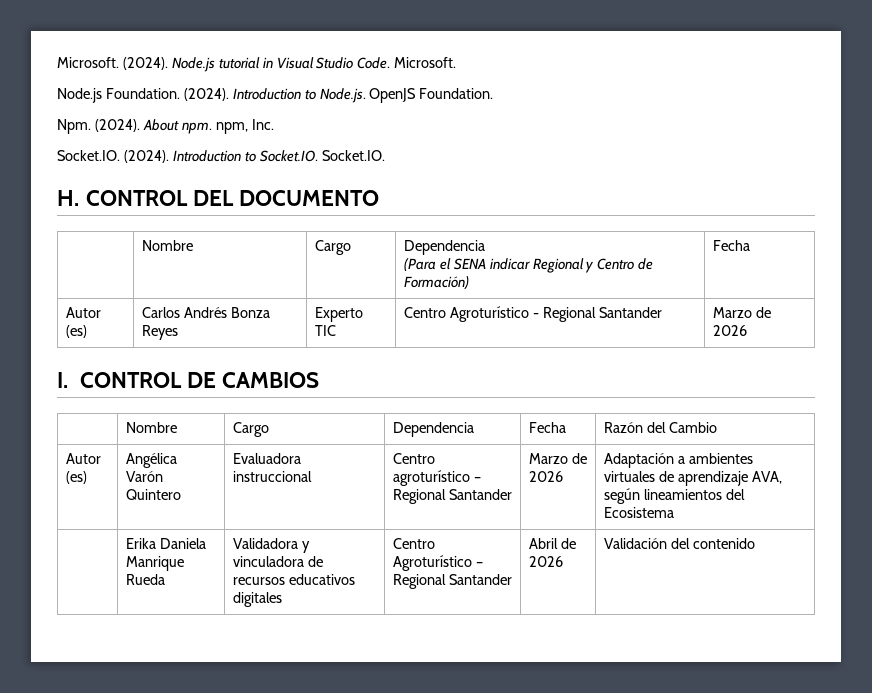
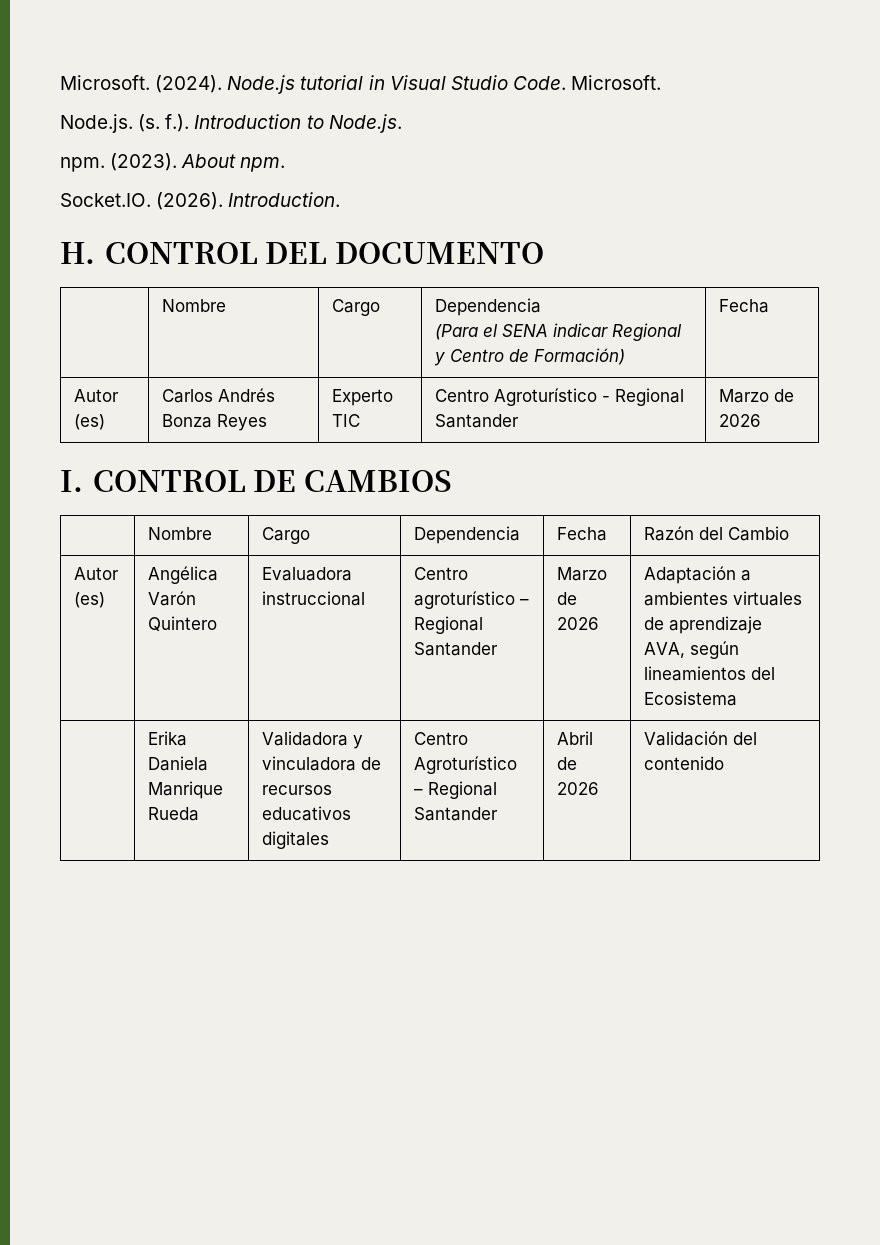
[57,88,229,103] Node.js Foundation. (2024). -> [60,114,190,133] Node.js. (s. f.).
[369,88,494,103] [57,119,140,134] OpenJS Foundation. // Npm. (2024). -> [60,153,178,172] // npm. (2023).
[215,119,274,134] [57,150,385,163] npm, Inc. // Socket.IO. (2024). Introduction to Socket.IO. Socket.IO. -> [60,192,341,210] // Socket.IO. (2026). Introduction.

